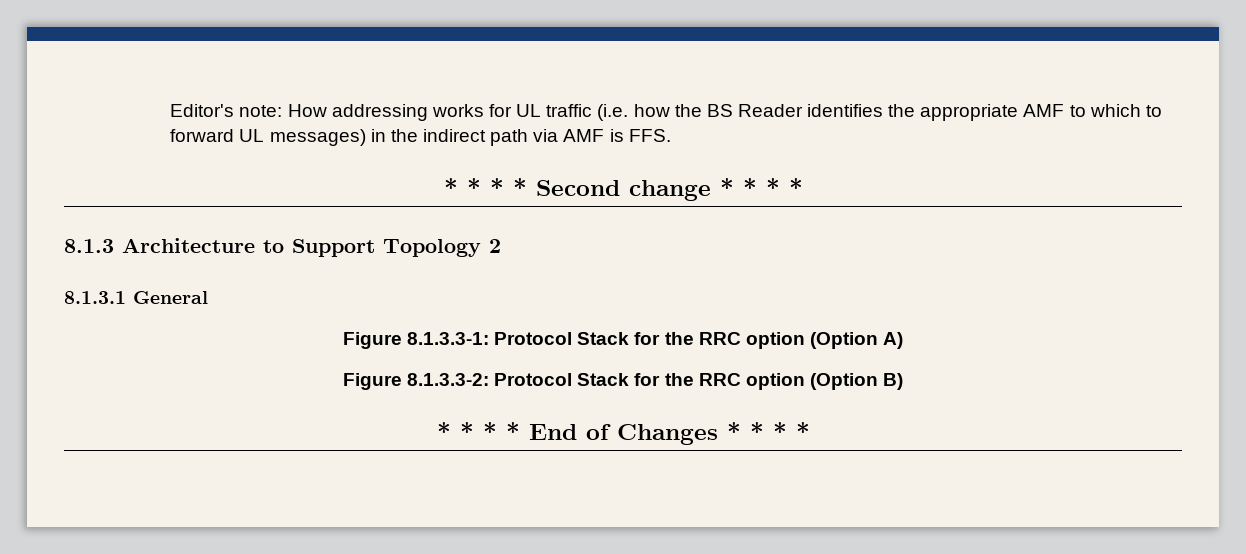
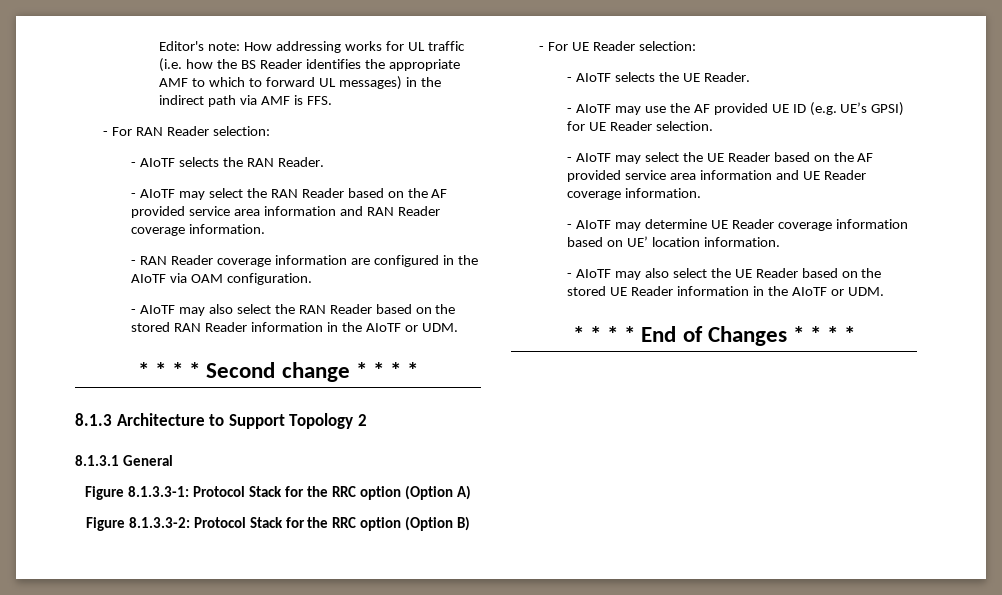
(671, 135) none -> [103,126,270,136] [131,157,324,167] [131,188,448,200] [131,206,440,218] [131,224,266,236] [131,255,478,267] [131,273,313,285] [131,304,456,316] [131,322,458,332] // - For RAN Reader selection: // - AIoTF selects the RAN Reader. // - AIoTF may select the RAN Reader based on the AF provided service area information and RAN Reader coverage information. // - RAN Reader coverage information are configured in the AIoTF via OAM configuration. // - AIoTF may also select the RAN Reader based on the stored RAN Reader information in the AIoTF or UDM.
(904, 381) none -> [539,41,696,51] [567,72,750,82] [567,102,905,116] [567,121,714,131] [567,152,874,164] [567,170,866,182] [567,188,702,200] [567,219,908,231] [567,236,780,247] [567,268,882,280] [567,286,884,296] // - For UE Reader selection: // - AIoTF selects the UE Reader. // - AIoTF may use the AF provided UE ID (e.g. UE’s GPSI) for UE Reader selection. // - AIoTF may select the UE Reader based on the AF provided service area information and UE Reader coverage information. // - AIoTF may determine UE Reader coverage information based on UE’ location information. // - AIoTF may also select the UE Reader based on the stored UE Reader information in the AIoTF or UDM.

